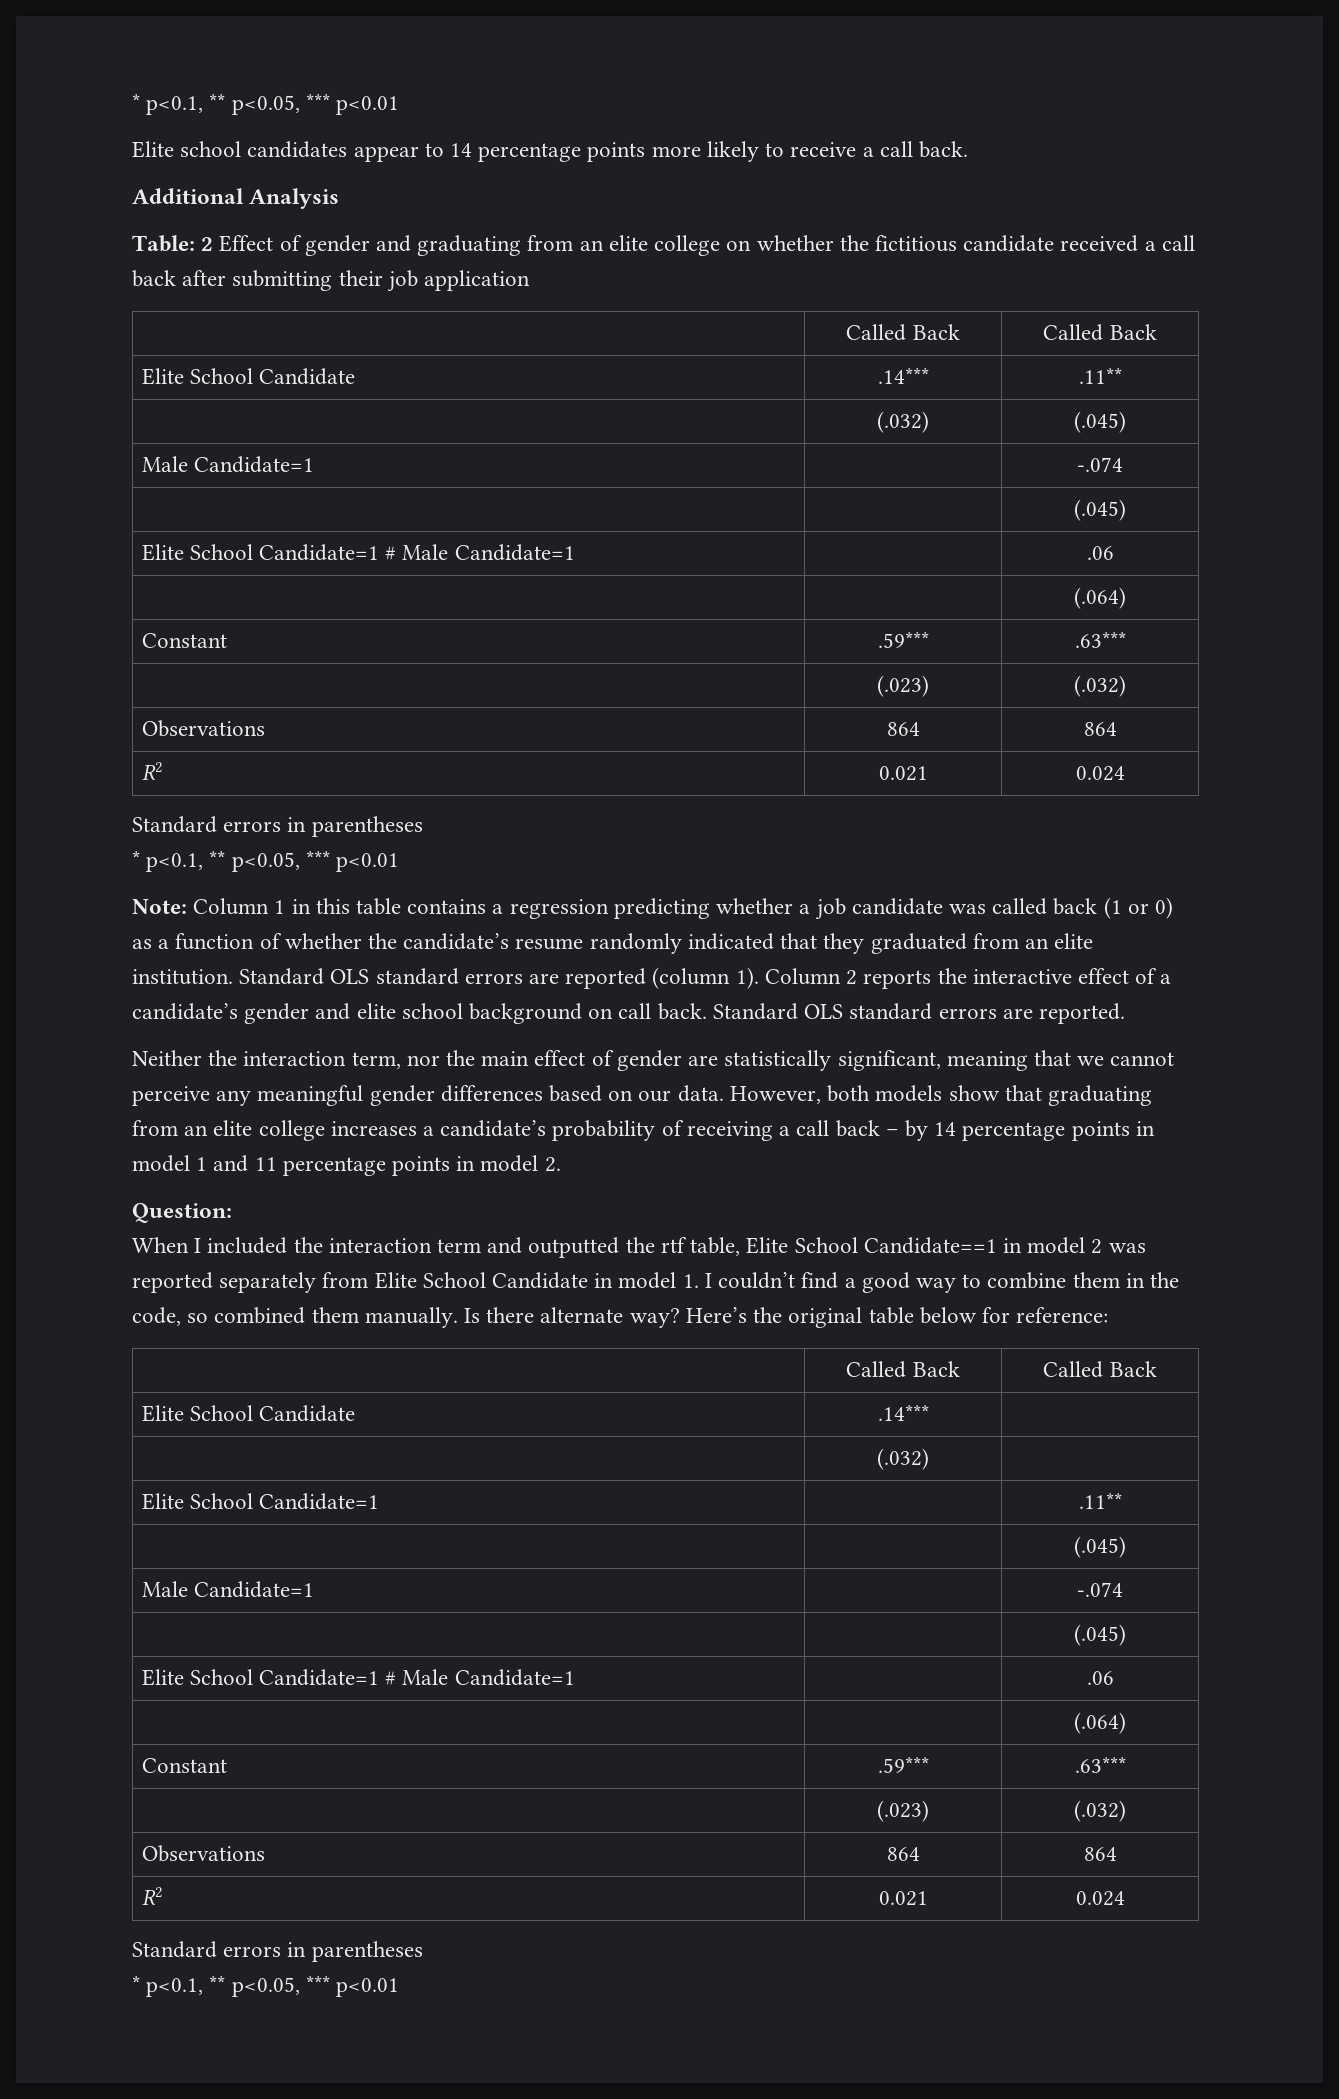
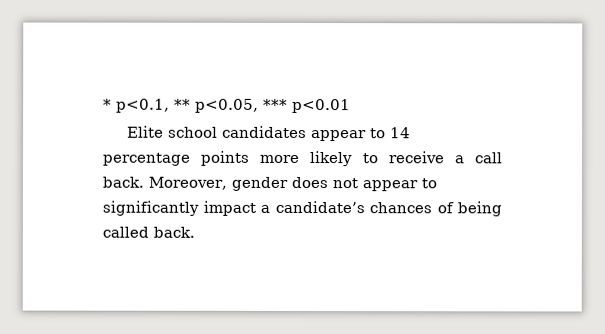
[132,188,340,209] [132,235,1195,256] [132,270,531,292] [846,324,960,341] [1043,324,1157,341] [141,368,355,385] [877,367,929,384] [1078,367,1122,384] [877,411,929,433] [1074,411,1126,433] [141,456,314,473] [1077,457,1123,472] [1074,499,1126,521] [141,544,575,561] [1086,546,1114,560] [1074,587,1126,609] [141,633,227,648] [877,631,929,648] [1074,631,1126,648] [877,675,929,697] [1074,675,1126,697] [141,720,265,737] [886,722,920,736] [1083,722,1117,736] [141,762,162,780] [878,766,928,781] [1075,766,1125,781] [132,816,423,837] [132,850,400,872] [132,897,1173,920] [132,933,1094,954] [132,967,1172,989] [132,1003,1125,1024] [132,1050,1175,1071] [132,1085,1152,1106] [132,1120,1155,1141] [132,1155,561,1176] [132,1203,232,1223] [132,1237,1146,1258] [132,1272,1179,1293] [132,1307,1109,1328] [846,1361,960,1378] [1043,1361,1157,1378] [141,1405,355,1422] [877,1404,929,1421] [877,1448,929,1470] [141,1493,379,1510] [1078,1492,1122,1509] [1074,1536,1126,1558] [141,1581,314,1598] [1077,1582,1123,1597] [1074,1624,1126,1646] [141,1669,575,1686] [1086,1671,1114,1685] [1074,1712,1126,1734] [141,1758,227,1773] [877,1756,929,1773] [1074,1756,1126,1773] [877,1800,929,1822] [1074,1800,1126,1822] [141,1845,265,1862] [886,1847,920,1861] [1083,1847,1117,1861] [141,1887,162,1905] [878,1891,928,1906] [1075,1891,1125,1906] [132,1941,423,1962] [132,1975,400,1997] // Additional Analysis // Table: 2 Effect of gender and graduating from an elite college on whether the fictitious candidate received a call back after submitting their job application // | Called Back | Called Back // Elite School Candidate | .14*** | .11** // | (.032) | (.045) // Male Candidate=1 | | -.074 // | | (.045) // Elite School Candidate=1 # Male Candidate=1 | | .06 // | | (.064) // Constant | .59*** | .63*** // | (.023) | (.032) // Observations | 864 | 864 // R2 | 0.021 | 0.024 // Standard errors in parentheses // * p<0.1, ** p<0.05, *** p<0.01 // Note: Column 1 in this table contains a regression predicting whether a job candidate was called back (1 or 0) as a function of whether the candidate’s resume randomly indicated that they graduated from an elite institution. Standard OLS standard errors are reported (column 1). Column 2 reports the interactive effect of a candidate’s gender and elite school background on call back. Standard OLS standard errors are reported. // Neither the interaction term, nor the main effect of gender are statistically significant, meaning that we cannot perceive any meaningful gender differences based on our data. However, both models show that graduating from an elite college increases a candidate’s probability of receiving a call back – by 14 percentage points in model 1 and 11 percentage points in model 2. // Question: // When I included the interaction term and outputted the rtf table, Elite School Candidate==1 in model 2 was reported separately from Elite School Candidate in model 1. I couldn’t find a good way to combine them in the code, so combined them manually. Is there alternate way? Here’s the original table below for reference: // | Called Back | Called Back // Elite School Candidate | .14*** | // | (.032) | // Elite School Candidate=1 | | .11** // | | (.045) // Male Candidate=1 | | -.074 // | | (.045) // Elite School Candidate=1 # Male Candidate=1 | | .06 // | | (.064) // Constant | .59*** | .63*** // | (.023) | (.032) // Observations | 864 | 864 // R2 | 0.021 | 0.024 // Standard errors in parentheses // * p<0.1, ** p<0.05, *** p<0.01 -> [148,176,437,192] [102,200,502,217] [102,226,195,238] Moreover, gender does not appear to significantly impact a candidate’s chances of being called back.

